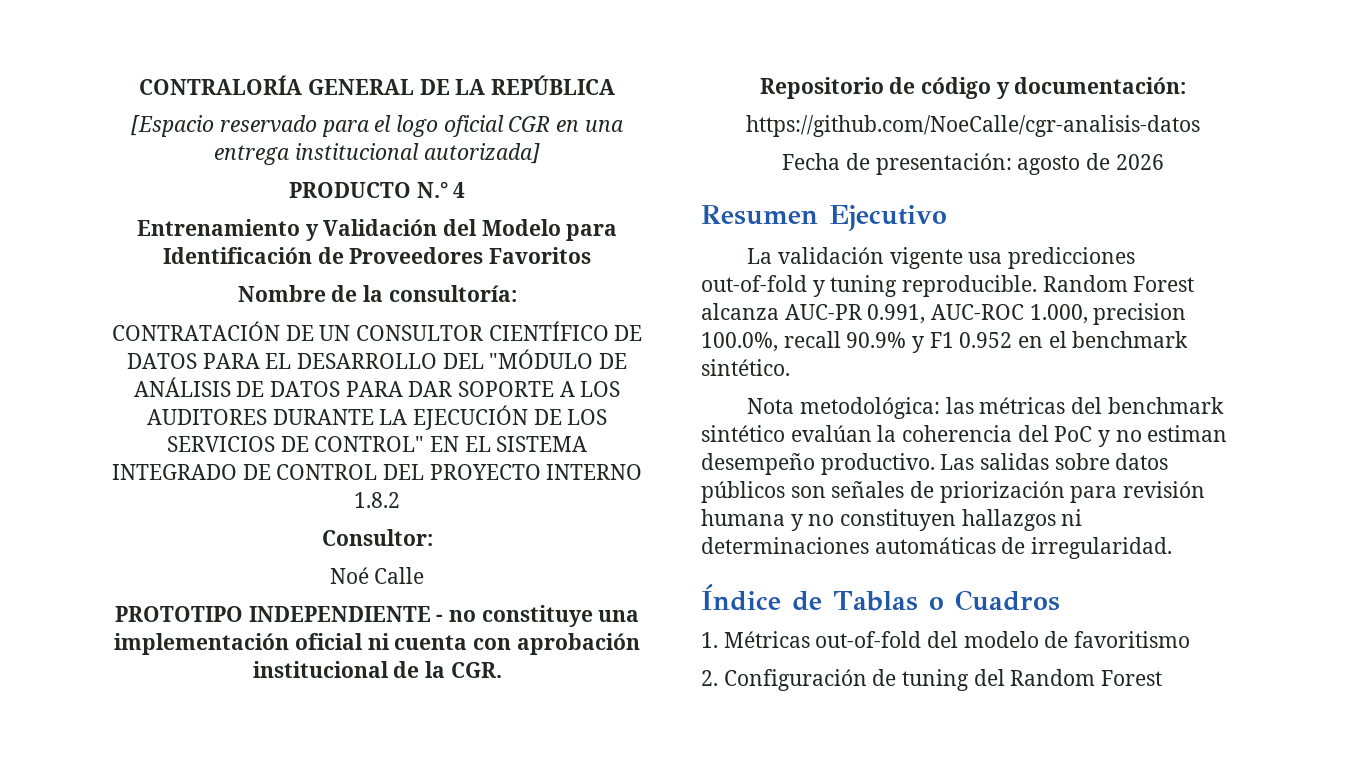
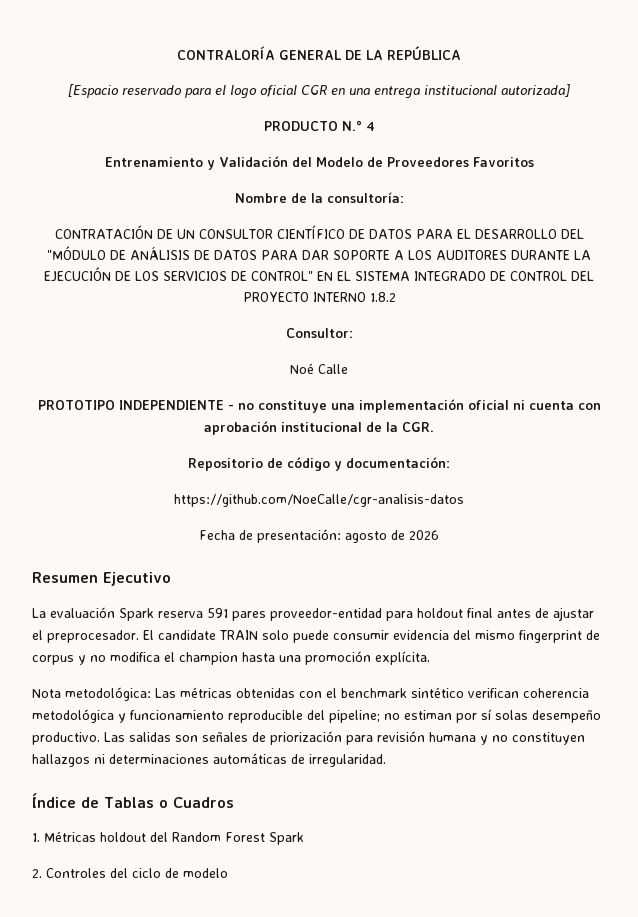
[566,224,618,241] [162,247,312,264] para Identificación -> (363, 162) none
[777,247,1135,269] [701,275,1195,297] [701,303,1187,325] [701,331,1189,353] [701,359,790,376] [747,397,1224,419] [701,425,1228,447] validación vigente usa predicciones out-of-fold y tuning reproducible. Random Forest alcanza AUC-PR 0.991, AUC-ROC 1.000, precision 100.0%, recall 90.9% y F1 0.952 en el benchmark sintético. // Nota metodológica: las métricas del benchmark sintético evalúan la coherencia del PoC y no estiman -> [50,607,594,621] [32,630,600,643] [32,651,430,665] [32,687,589,701] [32,709,528,723] evaluación Spark reserva 591 pares proveedor-entidad para holdout final antes de ajustar el preprocesador. El candidate TRAIN solo puede consumir evidencia del mismo fingerprint de corpus y no modifica el champion hasta una promoción explícita. // Nota metodológica: Las métricas obtenidas con el benchmark sintético verifican coherencia metodológica y funcionamiento reproducible del pipeline; no estiman por sí solas
[1054,453,1169,470] [701,481,785,503] sobre datos públicos -> (171, 737) none
[815,631,1191,648] [701,669,1163,691] out-of-fold del modelo de favoritismo // 2. Configuración de tuning del Random Forest -> [100,832,304,845] [32,868,228,878] holdout del Random Forest Spark // 2. Controles del ciclo de modelo

